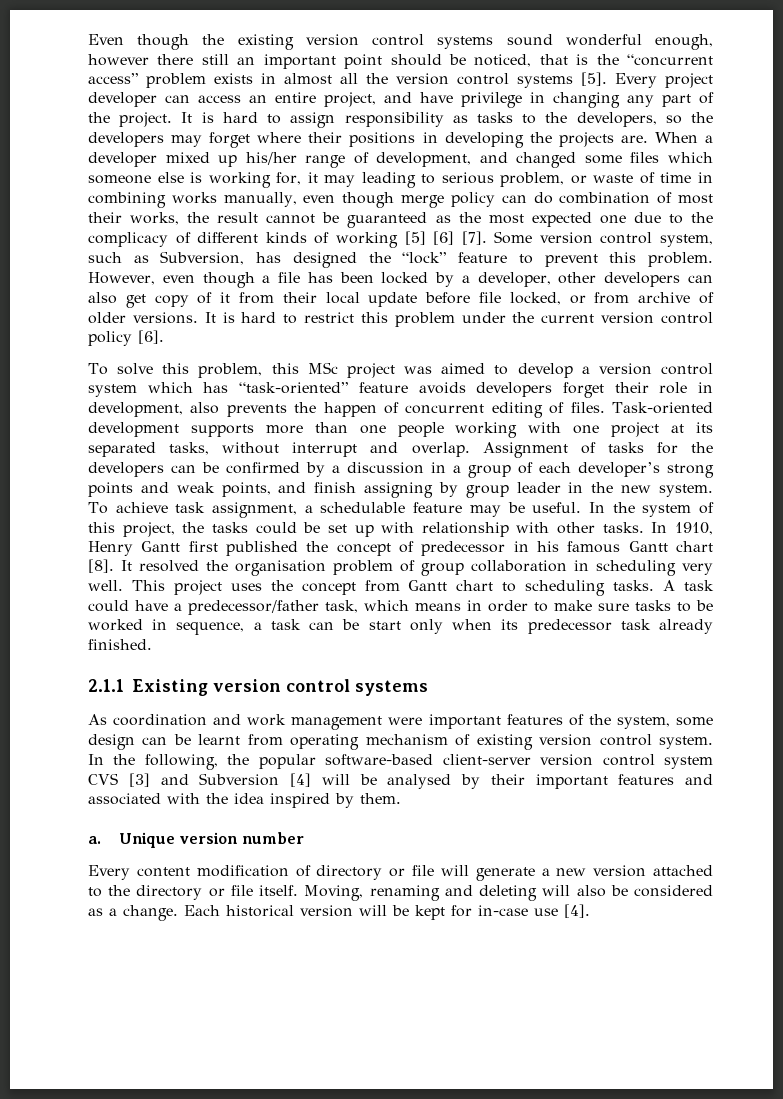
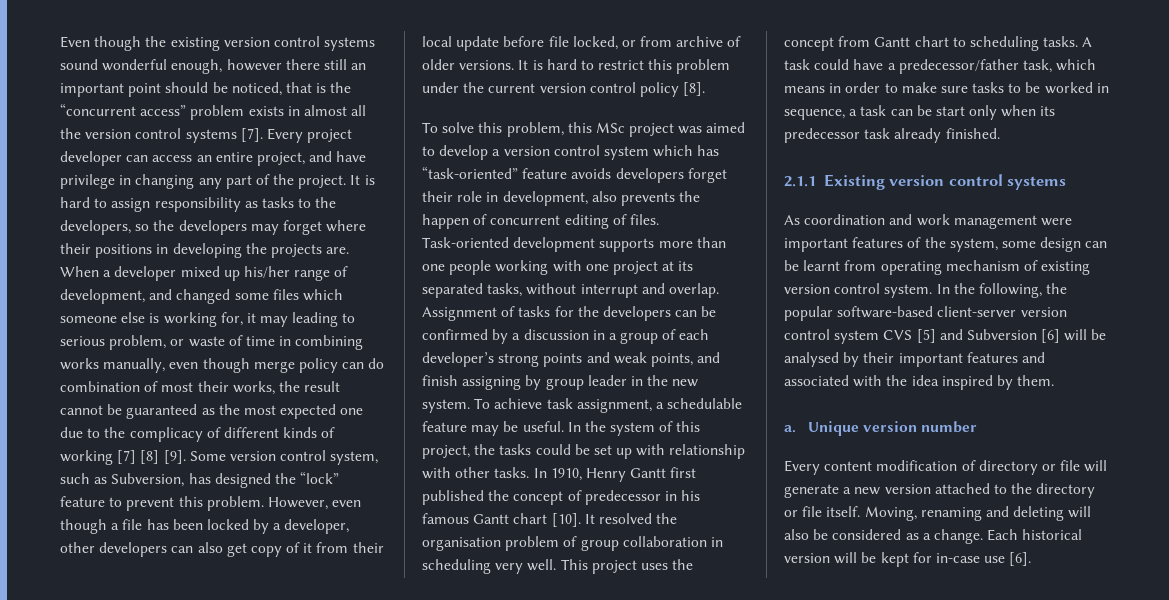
[581,72,607,86] [5]. -> [240,128,263,142] [7].
[404,231,487,245] [5] [6] [7]. -> [117,450,186,464] [7] [8] [9].
[138,330,164,344] [6]. -> [683,82,706,96] [8].
[88,559,114,573] [8]. -> [551,513,581,527] [10].
[128,773,150,787] [3] -> [916,329,936,343] [5]
[290,773,311,787] [4] -> [1041,329,1061,343] [6]
[564,904,590,918] [4]. -> [1009,552,1032,566] [6].

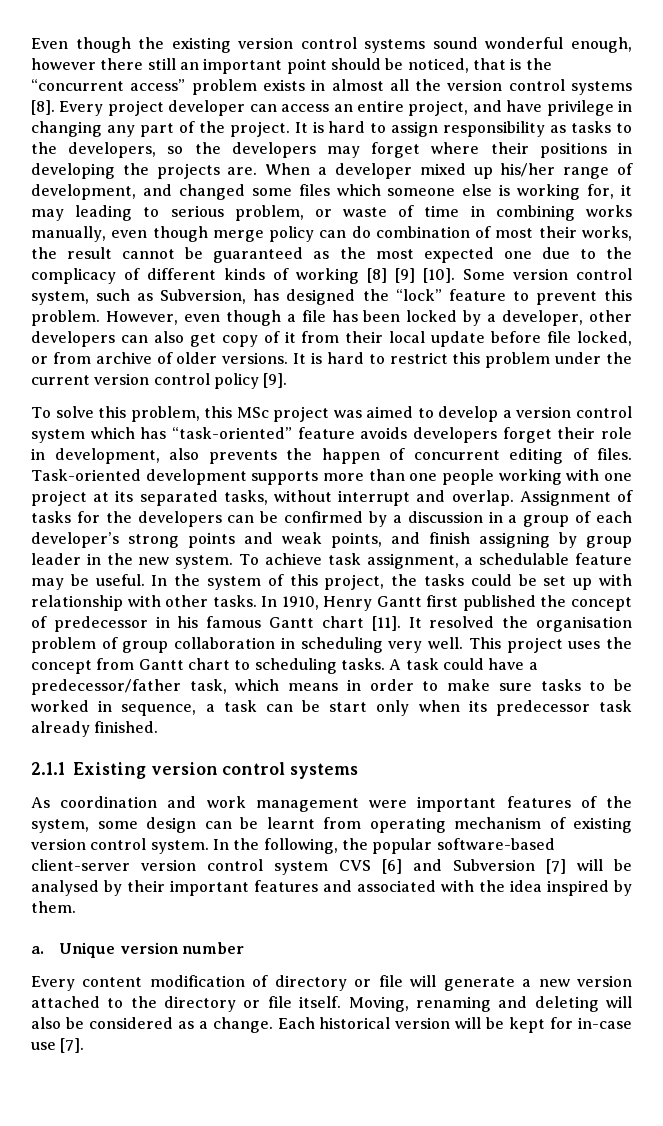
[240,128,263,142] [7]. -> [31,100,55,115] [8].
[117,450,186,464] [7] [8] [9]. -> [367,268,455,283] [8] [9] [10].
[683,82,706,96] [8]. -> [263,373,288,388] [9].
[551,513,581,527] [10]. -> [371,616,401,631] [11].
[916,329,936,343] [5] -> [382,859,402,874] [6]
[1041,329,1061,343] [6] -> [546,859,566,874] [7]
[1009,552,1032,566] [6]. -> [60,1038,85,1053] [7].

